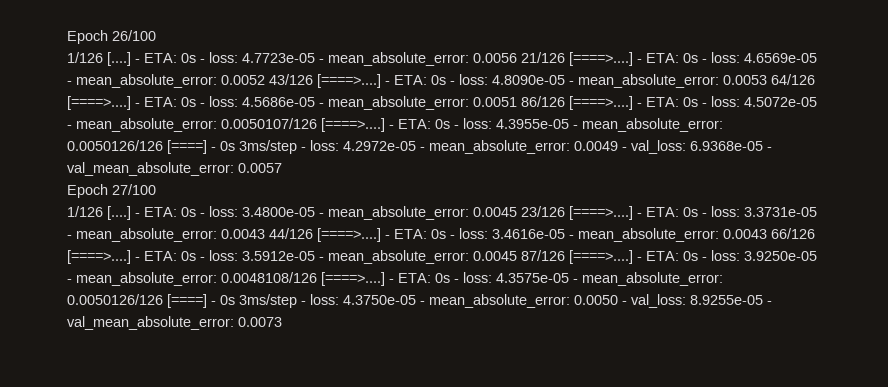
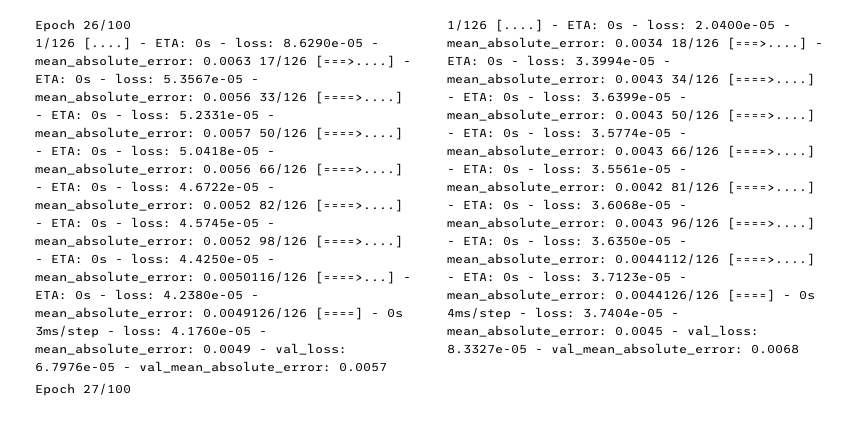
[242,52,817,66] [67,74,815,88] [67,96,817,110] [67,118,723,132] [67,140,416,154] 4.7723e-05 - mean_absolute_error: 0.0056 21/126 [====>....] - ETA: 0s - loss: 4.6569e-05 - mean_absolute_error: 0.0052 43/126 [====>....] - ETA: 0s - loss: 4.8090e-05 - mean_absolute_error: 0.0053 64/126 [====>....] - ETA: 0s - loss: 4.5686e-05 - mean_absolute_error: 0.0051 86/126 [====>....] - ETA: 0s - loss: 4.5072e-05 - mean_absolute_error: 0.0050107/126 [====>....] - ETA: 0s - loss: 4.3955e-05 - mean_absolute_error: 0.0050126/126 [====] - 0s 3ms/step - loss: 4.2972e-05 -> [283,38,379,48] [35,55,411,68] [35,73,259,84] [35,91,403,104] [35,109,275,120] [35,127,403,140] [35,145,275,156] [35,163,403,176] [35,181,275,192] [35,199,403,212] [35,217,275,228] [35,235,403,248] [35,253,275,264] [35,271,411,284] [35,289,259,300] [35,307,403,320] [35,325,251,338] 8.6290e-05 - mean_absolute_error: 0.0063 17/126 [===>....] - ETA: 0s - loss: 5.3567e-05 - mean_absolute_error: 0.0056 33/126 [====>....] - ETA: 0s - loss: 5.2331e-05 - mean_absolute_error: 0.0057 50/126 [====>....] - ETA: 0s - loss: 5.0418e-05 - mean_absolute_error: 0.0056 66/126 [====>....] - ETA: 0s - loss: 4.6722e-05 - mean_absolute_error: 0.0052 82/126 [====>....] - ETA: 0s - loss: 4.5745e-05 - mean_absolute_error: 0.0052 98/126 [====>....] - ETA: 0s - loss: 4.4250e-05 - mean_absolute_error: 0.0050116/126 [====>...] - ETA: 0s - loss: 4.2380e-05 - mean_absolute_error: 0.0049126/126 [====] - 0s 3ms/step - loss: 4.1760e-05
[690,141,763,151] 6.9368e-05 -> [35,362,115,372] 6.7976e-05
[242,206,817,220] [67,228,565,242] 3.4800e-05 - mean_absolute_error: 0.0045 23/126 [====>....] - ETA: 0s - loss: 3.3731e-05 - mean_absolute_error: 0.0043 44/126 [====>....] - ETA: 0s - loss: 3.4616e-05 -> [695,20,791,30] [447,37,823,50] [447,55,671,66] [447,73,815,86] [447,91,687,102] [447,109,815,122] [447,127,671,138] 2.0400e-05 - mean_absolute_error: 0.0034 18/126 [===>....] - ETA: 0s - loss: 3.3994e-05 - mean_absolute_error: 0.0043 34/126 [====>....] - ETA: 0s - loss: 3.6399e-05 - mean_absolute_error: 0.0043 50/126 [====>....] - ETA: 0s - loss: 3.5774e-05
[242,250,817,264] [67,272,723,286] [67,294,772,308] [67,316,282,330] 3.5912e-05 - mean_absolute_error: 0.0045 87/126 [====>....] - ETA: 0s - loss: 3.9250e-05 - mean_absolute_error: 0.0048108/126 [====>....] - ETA: 0s - loss: 4.3575e-05 - mean_absolute_error: 0.0050126/126 [====] - 0s 3ms/step - loss: 4.3750e-05 - mean_absolute_error: 0.0050 - val_loss: 8.9255e-05 - val_mean_absolute_error: 0.0073 -> [591,164,687,174] [447,181,815,194] [447,199,687,210] [447,217,815,230] [447,235,687,246] [447,253,815,266] [447,271,687,282] [447,289,815,302] [447,307,679,320] [447,325,759,337] [447,343,799,355] 3.5561e-05 - mean_absolute_error: 0.0042 81/126 [====>....] - ETA: 0s - loss: 3.6068e-05 - mean_absolute_error: 0.0043 96/126 [====>....] - ETA: 0s - loss: 3.6350e-05 - mean_absolute_error: 0.0044112/126 [====>....] - ETA: 0s - loss: 3.7123e-05 - mean_absolute_error: 0.0044126/126 [====] - 0s 4ms/step - loss: 3.7404e-05 - mean_absolute_error: 0.0045 - val_loss: 8.3327e-05 - val_mean_absolute_error: 0.0068

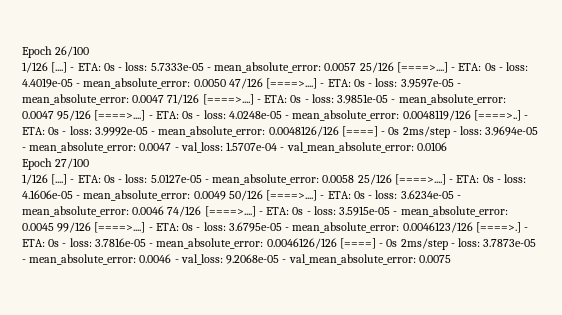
[283,38,379,48] [35,55,411,68] [35,73,259,84] [35,91,403,104] [35,109,275,120] [35,127,403,140] [35,145,275,156] [35,163,403,176] [35,181,275,192] [35,199,403,212] [35,217,275,228] [35,235,403,248] [35,253,275,264] [35,271,411,284] [35,289,259,300] [35,307,403,320] [35,325,267,338] [35,343,347,355] [35,361,387,373] 8.6290e-05 - mean_absolute_error: 0.0063 17/126 [===>....] - ETA: 0s - loss: 5.3567e-05 - mean_absolute_error: 0.0056 33/126 [====>....] - ETA: 0s - loss: 5.2331e-05 - mean_absolute_error: 0.0057 50/126 [====>....] - ETA: 0s - loss: 5.0418e-05 - mean_absolute_error: 0.0056 66/126 [====>....] - ETA: 0s - loss: 4.6722e-05 - mean_absolute_error: 0.0052 82/126 [====>....] - ETA: 0s - loss: 4.5745e-05 - mean_absolute_error: 0.0052 98/126 [====>....] - ETA: 0s - loss: 4.4250e-05 - mean_absolute_error: 0.0050116/126 [====>...] - ETA: 0s - loss: 4.2380e-05 - mean_absolute_error: 0.0049126/126 [====] - 0s 3ms/step - loss: 4.1760e-05 - mean_absolute_error: 0.0049 - val_loss: 6.7976e-05 - val_mean_absolute_error: 0.0057 -> [150,62,529,73] [22,78,461,89] [22,94,506,105] [22,110,529,121] [22,126,539,138] [22,142,447,153] 5.7333e-05 - mean_absolute_error: 0.0057 25/126 [====>....] - ETA: 0s - loss: 4.4019e-05 - mean_absolute_error: 0.0050 47/126 [====>....] - ETA: 0s - loss: 3.9597e-05 - mean_absolute_error: 0.0047 71/126 [====>....] - ETA: 0s - loss: 3.9851e-05 - mean_absolute_error: 0.0047 95/126 [====>....] - ETA: 0s - loss: 4.0248e-05 - mean_absolute_error: 0.0048119/126 [====>..] - ETA: 0s - loss: 3.9992e-05 - mean_absolute_error: 0.0048126/126 [====] - 0s 2ms/step - loss: 3.9694e-05 - mean_absolute_error: 0.0047 - val_loss: 1.5707e-04 - val_mean_absolute_error: 0.0106
[695,20,791,30] [447,37,823,50] [447,55,671,66] [447,73,815,86] [447,91,687,102] [447,109,815,122] [447,127,687,138] [447,145,815,158] [447,163,687,174] [447,181,815,194] [447,199,687,210] [447,217,815,230] [447,235,687,246] [447,253,815,266] [447,271,687,282] [447,289,815,302] [447,307,679,320] [447,325,759,337] [447,343,799,355] 2.0400e-05 - mean_absolute_error: 0.0034 18/126 [===>....] - ETA: 0s - loss: 3.3994e-05 - mean_absolute_error: 0.0043 34/126 [====>....] - ETA: 0s - loss: 3.6399e-05 - mean_absolute_error: 0.0043 50/126 [====>....] - ETA: 0s - loss: 3.5774e-05 - mean_absolute_error: 0.0043 66/126 [====>....] - ETA: 0s - loss: 3.5561e-05 - mean_absolute_error: 0.0042 81/126 [====>....] - ETA: 0s - loss: 3.6068e-05 - mean_absolute_error: 0.0043 96/126 [====>....] - ETA: 0s - loss: 3.6350e-05 - mean_absolute_error: 0.0044112/126 [====>....] - ETA: 0s - loss: 3.7123e-05 - mean_absolute_error: 0.0044126/126 [====] - 0s 4ms/step - loss: 3.7404e-05 - mean_absolute_error: 0.0045 - val_loss: 8.3327e-05 - val_mean_absolute_error: 0.0068 -> [150,174,527,185] [22,190,461,201] [22,206,508,217] [22,222,529,233] [22,238,537,250] [22,254,451,265] 5.0127e-05 - mean_absolute_error: 0.0058 25/126 [====>....] - ETA: 0s - loss: 4.1606e-05 - mean_absolute_error: 0.0049 50/126 [====>....] - ETA: 0s - loss: 3.6234e-05 - mean_absolute_error: 0.0046 74/126 [====>....] - ETA: 0s - loss: 3.5915e-05 - mean_absolute_error: 0.0045 99/126 [====>....] - ETA: 0s - loss: 3.6795e-05 - mean_absolute_error: 0.0046123/126 [====>.] - ETA: 0s - loss: 3.7816e-05 - mean_absolute_error: 0.0046126/126 [====] - 0s 2ms/step - loss: 3.7873e-05 - mean_absolute_error: 0.0046 - val_loss: 9.2068e-05 - val_mean_absolute_error: 0.0075

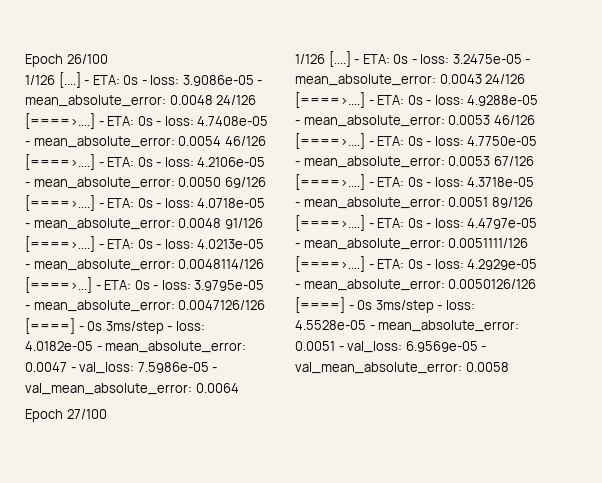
[150,62,529,73] [22,78,461,89] [22,94,506,105] [22,110,529,121] [22,126,539,138] 5.7333e-05 - mean_absolute_error: 0.0057 25/126 [====>....] - ETA: 0s - loss: 4.4019e-05 - mean_absolute_error: 0.0050 47/126 [====>....] - ETA: 0s - loss: 3.9597e-05 - mean_absolute_error: 0.0047 71/126 [====>....] - ETA: 0s - loss: 3.9851e-05 - mean_absolute_error: 0.0047 95/126 [====>....] - ETA: 0s - loss: 4.0248e-05 - mean_absolute_error: 0.0048119/126 [====>..] - ETA: 0s - loss: 3.9992e-05 - mean_absolute_error: 0.0048126/126 [====] - 0s 2ms/step - loss: 3.9694e-05 -> [182,75,263,86] [25,95,257,107] [25,113,269,129] [25,136,266,148] [25,154,266,170] [25,177,266,189] [25,195,266,211] [25,218,263,230] [25,236,265,252] [25,259,265,271] [25,277,265,293] [25,300,266,312] [25,318,205,334] [25,341,93,351] 3.9086e-05 - mean_absolute_error: 0.0048 24/126 [====>....] - ETA: 0s - loss: 4.7408e-05 - mean_absolute_error: 0.0054 46/126 [====>....] - ETA: 0s - loss: 4.2106e-05 - mean_absolute_error: 0.0050 69/126 [====>....] - ETA: 0s - loss: 4.0718e-05 - mean_absolute_error: 0.0048 91/126 [====>....] - ETA: 0s - loss: 4.0213e-05 - mean_absolute_error: 0.0048114/126 [====>...] - ETA: 0s - loss: 3.9795e-05 - mean_absolute_error: 0.0047126/126 [====] - 0s 3ms/step - loss: 4.0182e-05
[226,142,447,153] 1.5707e-04 - val_mean_absolute_error: 0.0106 -> [137,362,218,373] [25,383,239,395] 7.5986e-05 - val_mean_absolute_error: 0.0064
[150,174,527,185] [22,190,461,201] [22,206,508,217] [22,222,529,233] [22,238,537,250] [22,254,451,265] 5.0127e-05 - mean_absolute_error: 0.0058 25/126 [====>....] - ETA: 0s - loss: 4.1606e-05 - mean_absolute_error: 0.0049 50/126 [====>....] - ETA: 0s - loss: 3.6234e-05 - mean_absolute_error: 0.0046 74/126 [====>....] - ETA: 0s - loss: 3.5915e-05 - mean_absolute_error: 0.0045 99/126 [====>....] - ETA: 0s - loss: 3.6795e-05 - mean_absolute_error: 0.0046123/126 [====>.] - ETA: 0s - loss: 3.7816e-05 - mean_absolute_error: 0.0046126/126 [====] - 0s 2ms/step - loss: 3.7873e-05 - mean_absolute_error: 0.0046 - val_loss: 9.2068e-05 - val_mean_absolute_error: 0.0075 -> [452,54,531,64] [295,74,526,86] [295,92,539,108] [295,115,535,127] [295,133,538,149] [295,156,534,168] [295,174,535,190] [295,197,533,209] [295,215,538,231] [295,238,529,250] [295,256,538,272] [295,279,537,291] [295,297,475,313] [295,320,520,332] [295,341,487,353] [295,362,509,374] 3.2475e-05 - mean_absolute_error: 0.0043 24/126 [====>....] - ETA: 0s - loss: 4.9288e-05 - mean_absolute_error: 0.0053 46/126 [====>....] - ETA: 0s - loss: 4.7750e-05 - mean_absolute_error: 0.0053 67/126 [====>....] - ETA: 0s - loss: 4.3718e-05 - mean_absolute_error: 0.0051 89/126 [====>....] - ETA: 0s - loss: 4.4797e-05 - mean_absolute_error: 0.0051111/126 [====>....] - ETA: 0s - loss: 4.2929e-05 - mean_absolute_error: 0.0050126/126 [====] - 0s 3ms/step - loss: 4.5528e-05 - mean_absolute_error: 0.0051 - val_loss: 6.9569e-05 - val_mean_absolute_error: 0.0058

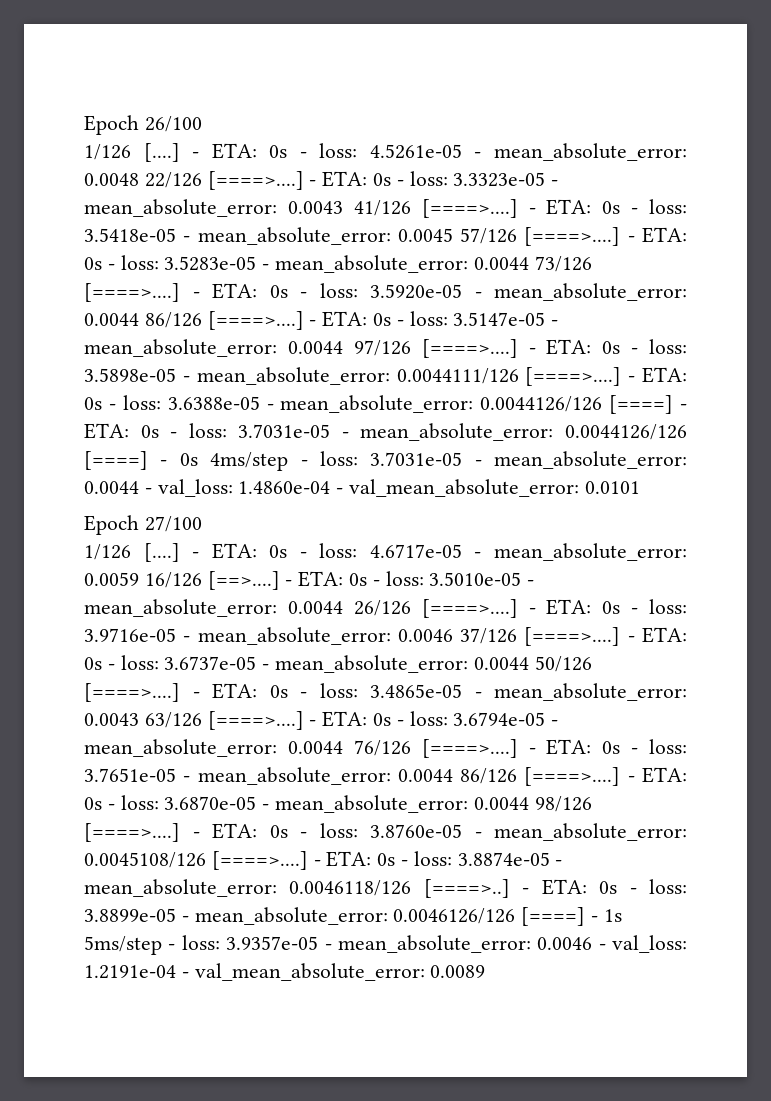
[182,75,263,86] [25,95,257,107] [25,113,269,129] [25,136,266,148] [25,154,266,170] [25,177,266,189] [25,195,266,211] [25,218,263,230] [25,236,265,252] [25,259,265,271] [25,277,265,293] [25,300,266,312] [25,318,205,334] [25,341,247,353] [25,362,218,374] [25,383,239,395] 3.9086e-05 - mean_absolute_error: 0.0048 24/126 [====>....] - ETA: 0s - loss: 4.7408e-05 - mean_absolute_error: 0.0054 46/126 [====>....] - ETA: 0s - loss: 4.2106e-05 - mean_absolute_error: 0.0050 69/126 [====>....] - ETA: 0s - loss: 4.0718e-05 - mean_absolute_error: 0.0048 91/126 [====>....] - ETA: 0s - loss: 4.0213e-05 - mean_absolute_error: 0.0048114/126 [====>...] - ETA: 0s - loss: 3.9795e-05 - mean_absolute_error: 0.0047126/126 [====] - 0s 3ms/step - loss: 4.0182e-05 - mean_absolute_error: 0.0047 - val_loss: 7.5986e-05 - val_mean_absolute_error: 0.0064 -> [369,143,687,161] [84,171,559,190] [84,199,687,218] [84,227,687,246] [84,255,592,273] [84,283,687,302] [84,311,559,330] [84,339,687,358] [84,367,687,386] [84,395,687,414] [84,423,687,441] [84,451,687,471] [84,479,640,497] 4.5261e-05 - mean_absolute_error: 0.0048 22/126 [====>....] - ETA: 0s - loss: 3.3323e-05 - mean_absolute_error: 0.0043 41/126 [====>....] - ETA: 0s - loss: 3.5418e-05 - mean_absolute_error: 0.0045 57/126 [====>....] - ETA: 0s - loss: 3.5283e-05 - mean_absolute_error: 0.0044 73/126 [====>....] - ETA: 0s - loss: 3.5920e-05 - mean_absolute_error: 0.0044 86/126 [====>....] - ETA: 0s - loss: 3.5147e-05 - mean_absolute_error: 0.0044 97/126 [====>....] - ETA: 0s - loss: 3.5898e-05 - mean_absolute_error: 0.0044111/126 [====>....] - ETA: 0s - loss: 3.6388e-05 - mean_absolute_error: 0.0044126/126 [====] - ETA: 0s - loss: 3.7031e-05 - mean_absolute_error: 0.0044126/126 [====] - 0s 4ms/step - loss: 3.7031e-05 - mean_absolute_error: 0.0044 - val_loss: 1.4860e-04 - val_mean_absolute_error: 0.0101
[452,54,531,64] [295,74,526,86] [295,92,539,108] [295,115,535,127] [295,133,538,149] [295,156,534,168] [295,174,535,190] [295,197,533,209] [295,215,538,231] [295,238,529,250] [295,256,538,272] [295,279,537,291] [295,297,475,313] [295,320,520,332] [295,341,487,353] [295,362,509,374] 3.2475e-05 - mean_absolute_error: 0.0043 24/126 [====>....] - ETA: 0s - loss: 4.9288e-05 - mean_absolute_error: 0.0053 46/126 [====>....] - ETA: 0s - loss: 4.7750e-05 - mean_absolute_error: 0.0053 67/126 [====>....] - ETA: 0s - loss: 4.3718e-05 - mean_absolute_error: 0.0051 89/126 [====>....] - ETA: 0s - loss: 4.4797e-05 - mean_absolute_error: 0.0051111/126 [====>....] - ETA: 0s - loss: 4.2929e-05 - mean_absolute_error: 0.0050126/126 [====] - 0s 3ms/step - loss: 4.5528e-05 - mean_absolute_error: 0.0051 - val_loss: 6.9569e-05 - val_mean_absolute_error: 0.0058 -> [369,543,687,561] [84,571,535,590] [84,599,687,618] [84,627,687,646] [84,655,592,673] [84,683,687,702] [84,711,559,730] [84,739,687,758] [84,767,687,786] [84,795,592,813] [84,823,687,842] [84,851,563,870] [84,879,688,898] [84,907,622,926] [84,935,687,955] [84,963,486,981] 4.6717e-05 - mean_absolute_error: 0.0059 16/126 [==>....] - ETA: 0s - loss: 3.5010e-05 - mean_absolute_error: 0.0044 26/126 [====>....] - ETA: 0s - loss: 3.9716e-05 - mean_absolute_error: 0.0046 37/126 [====>....] - ETA: 0s - loss: 3.6737e-05 - mean_absolute_error: 0.0044 50/126 [====>....] - ETA: 0s - loss: 3.4865e-05 - mean_absolute_error: 0.0043 63/126 [====>....] - ETA: 0s - loss: 3.6794e-05 - mean_absolute_error: 0.0044 76/126 [====>....] - ETA: 0s - loss: 3.7651e-05 - mean_absolute_error: 0.0044 86/126 [====>....] - ETA: 0s - loss: 3.6870e-05 - mean_absolute_error: 0.0044 98/126 [====>....] - ETA: 0s - loss: 3.8760e-05 - mean_absolute_error: 0.0045108/126 [====>....] - ETA: 0s - loss: 3.8874e-05 - mean_absolute_error: 0.0046118/126 [====>..] - ETA: 0s - loss: 3.8899e-05 - mean_absolute_error: 0.0046126/126 [====] - 1s 5ms/step - loss: 3.9357e-05 - mean_absolute_error: 0.0046 - val_loss: 1.2191e-04 - val_mean_absolute_error: 0.0089

